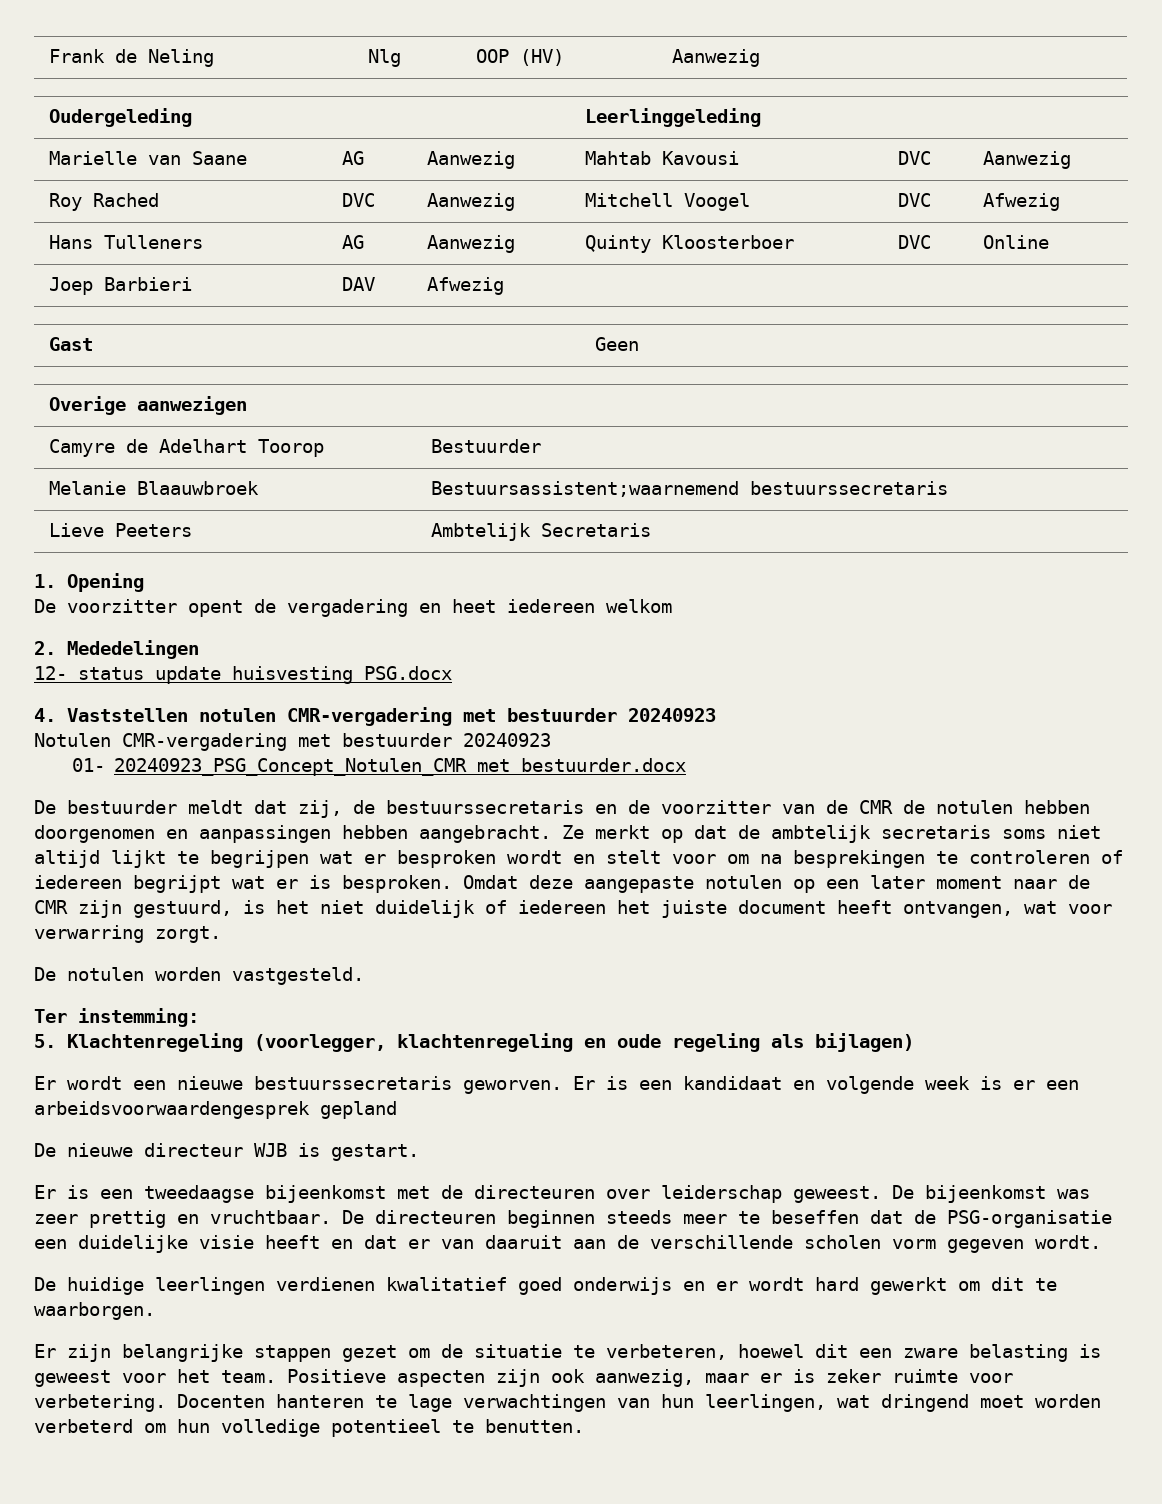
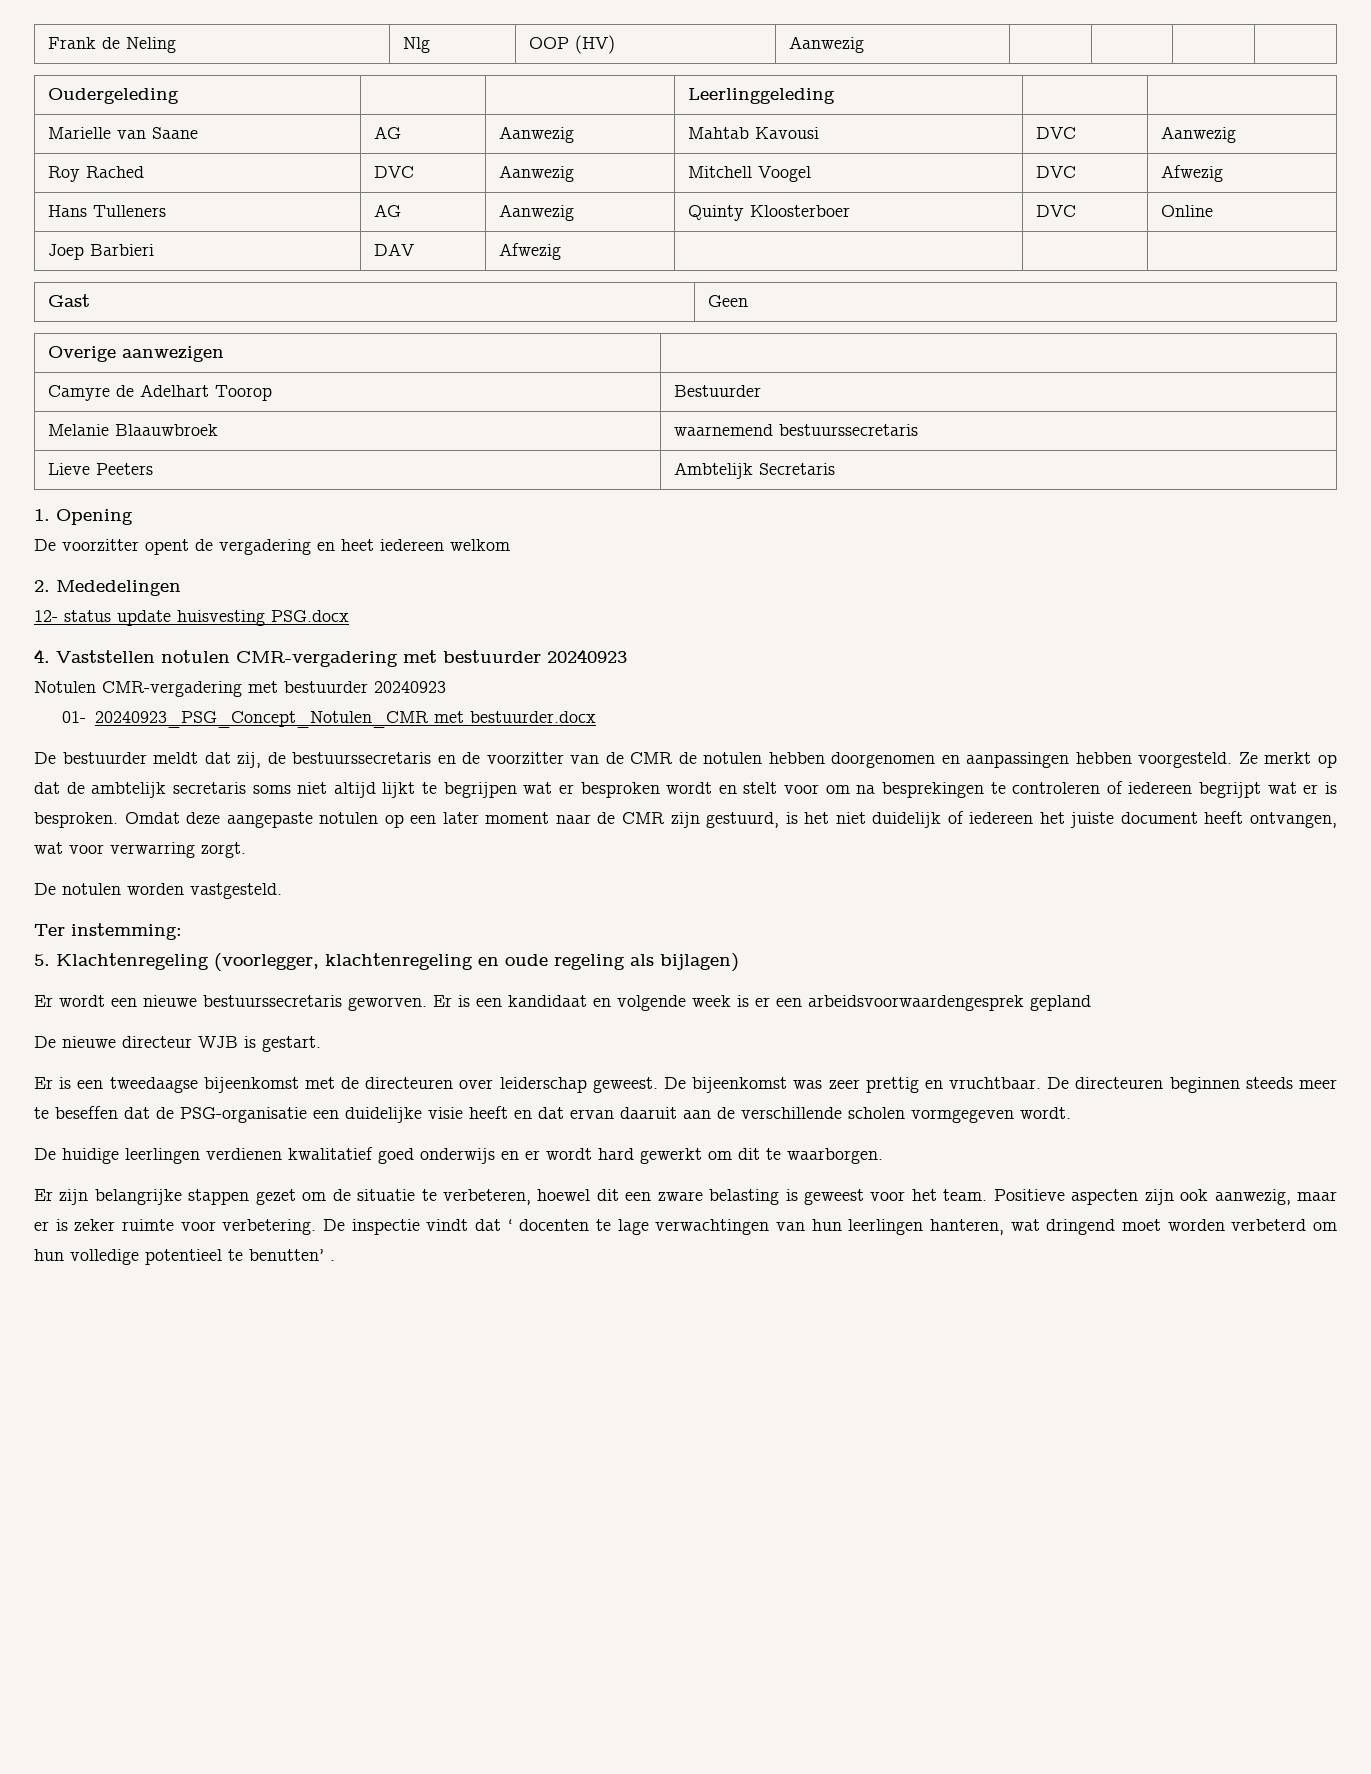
[430,481,739,497] Bestuursassistent;waarnemend -> [673,424,773,436] waarnemend
[419,825,551,843] aangebracht. -> [1138,752,1233,768] voorgesteld.
[408,1239,474,1249] er van -> [570,1109,614,1119] ervan
[892,1239,1024,1253] vorm gegeven -> [911,1109,1014,1123] vormgegeven
[177,1394,364,1408] Docenten hanteren -> [323,1219,590,1235] De inspectie vindt dat ‘ docenten
[705,1394,826,1412] leerlingen, -> [848,1219,1004,1235] leerlingen hanteren,
[485,1419,584,1433] benutten. -> [249,1249,335,1261] benutten’ .

